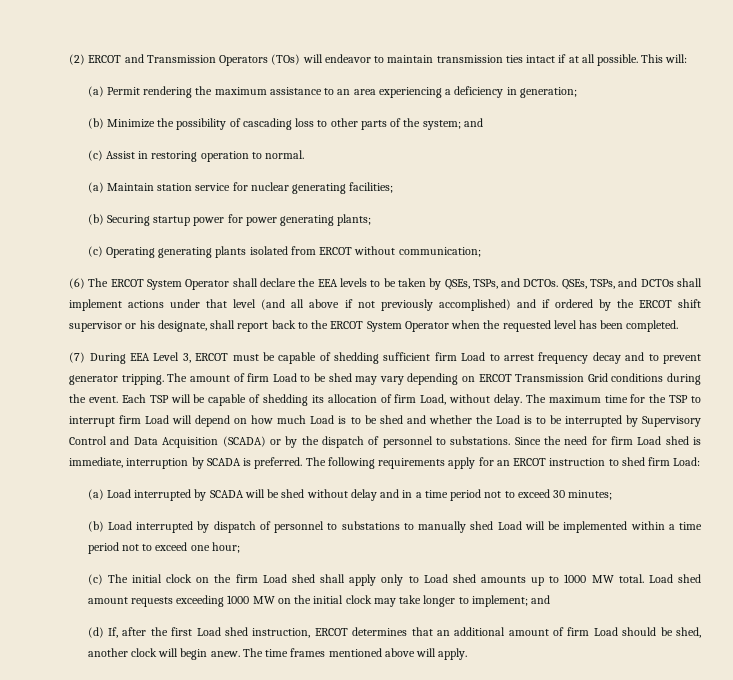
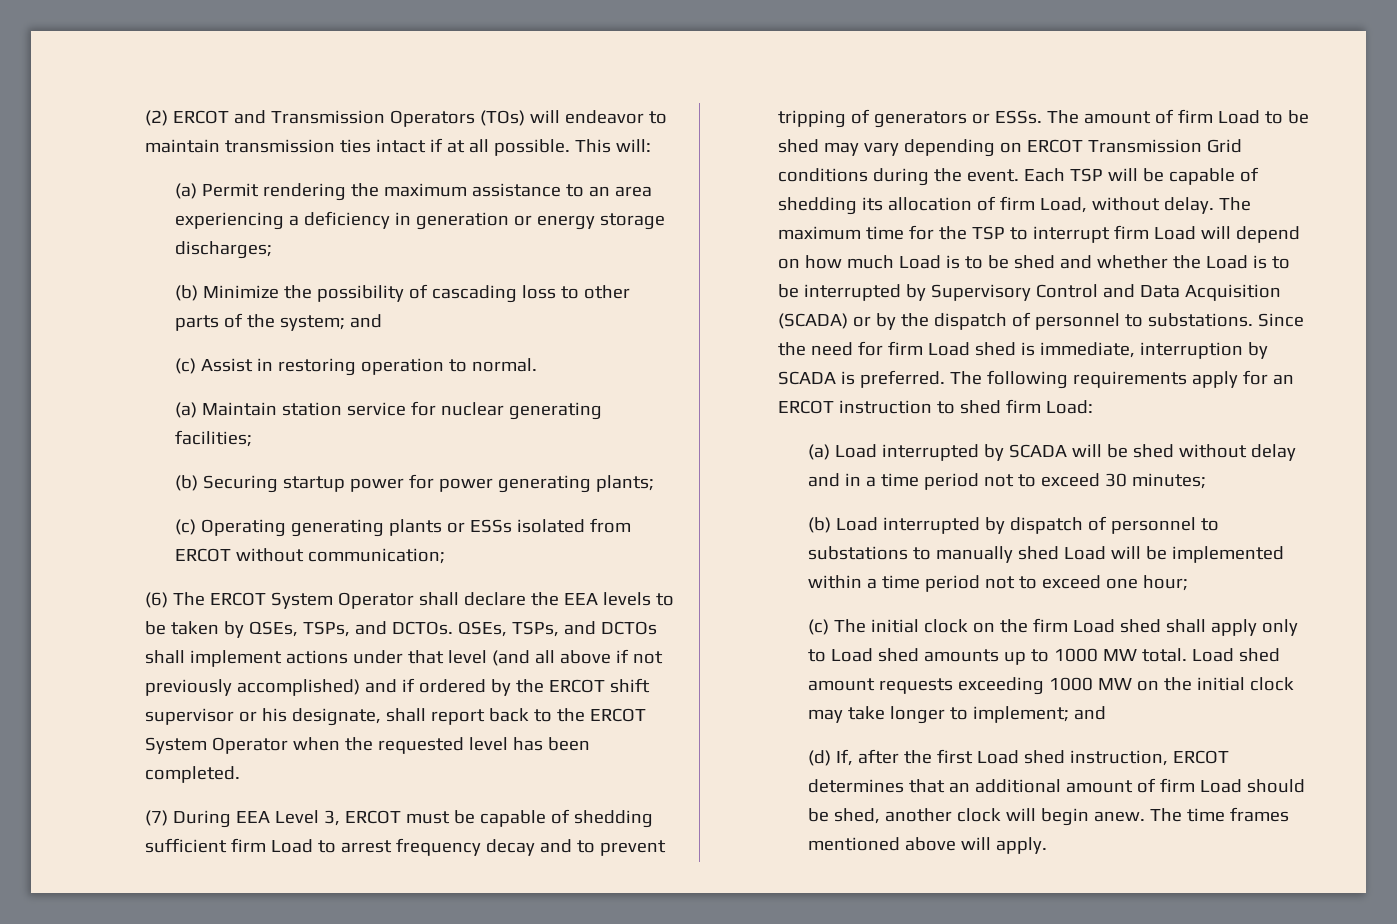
[519,87,577,98] generation; -> [415,212,665,230] [174,241,272,259] generation or energy storage discharges;
(247, 252) none -> [446,519,512,533] or ESSs
[69,374,164,385] generator tripping. -> [778,109,1043,128] tripping of generators or ESSs.

